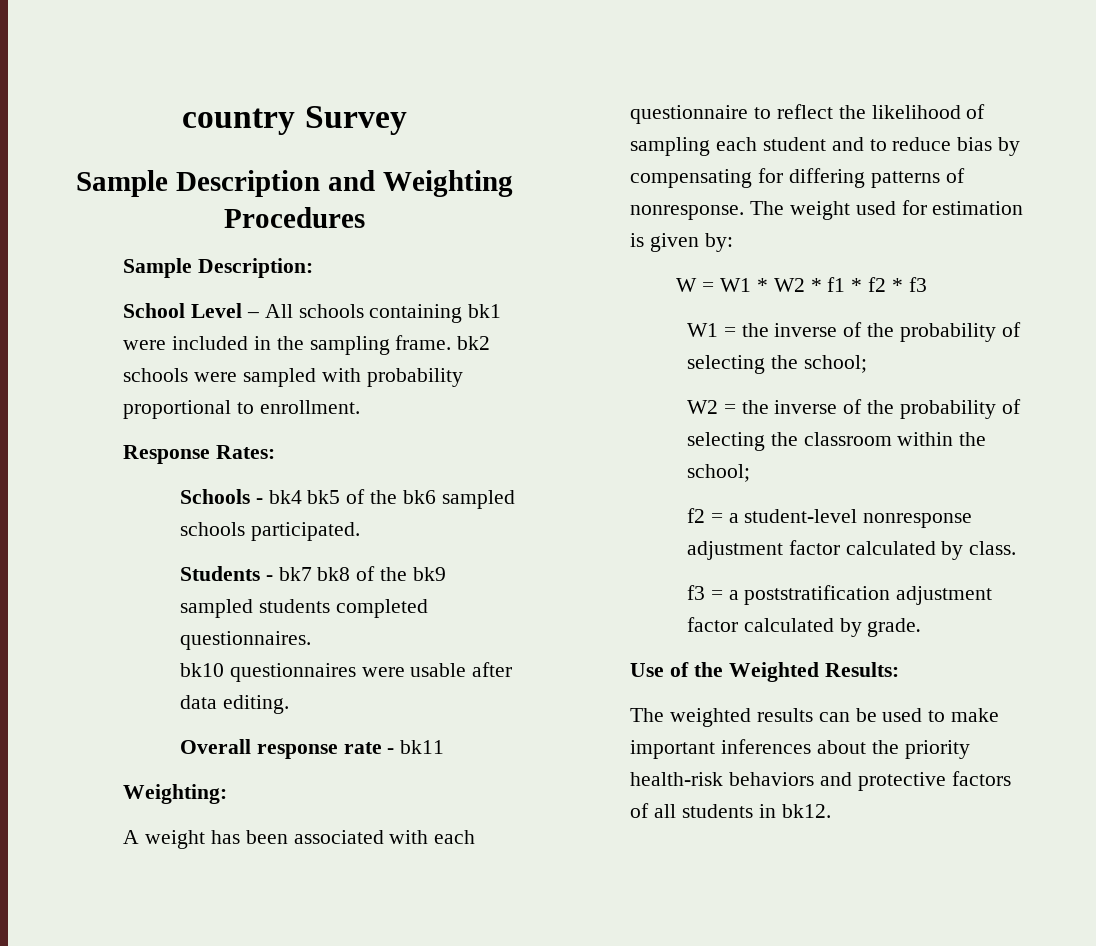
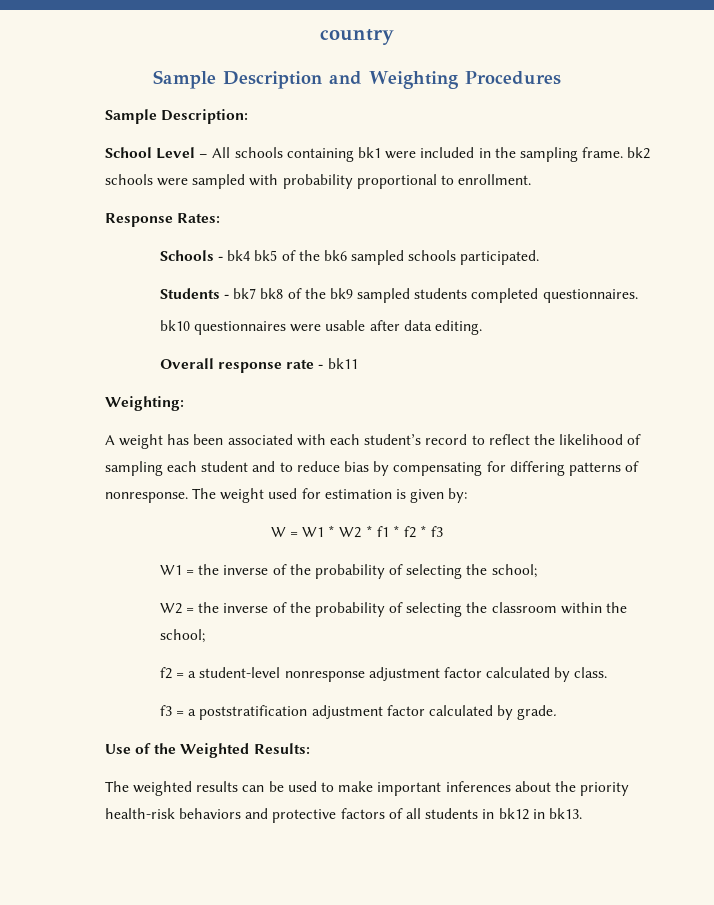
[304,106,407,135] Survey -> (394, 37) none
[630,105,749,124] questionnaire -> [364,434,468,445] student’s record
[781,804,831,818] bk12. -> [498,808,582,820] bk12 in bk13.

